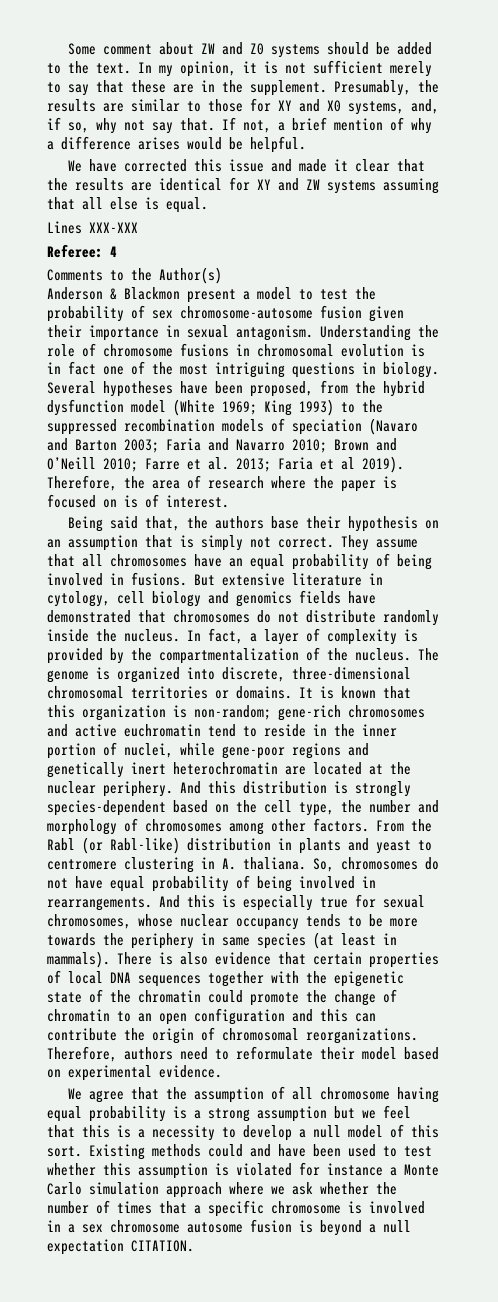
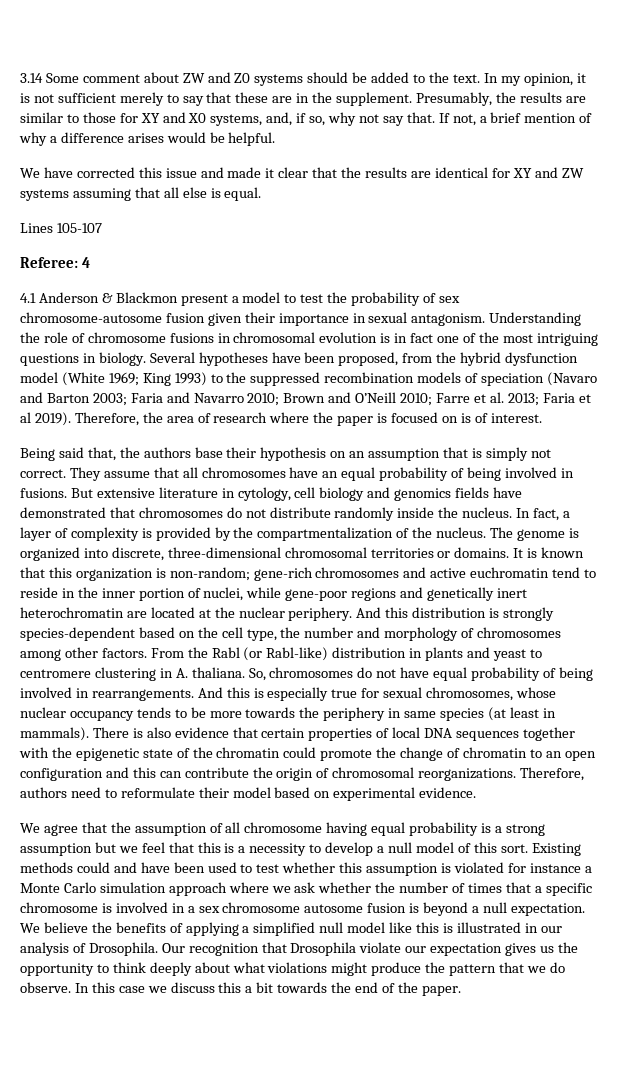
(68, 49) none -> [20,73,43,83] 3.14
[89,222,138,233] XXX-XXX -> [56,223,102,233] 105-107
[47,267,222,284] Comments to the Author(s) // -> [20,293,36,303] 4.1
[47,1239,194,1255] expectation CITATION. -> [510,903,585,916] [20,922,562,936] [20,942,578,956] [20,962,565,976] [20,982,461,996] expectation. We believe the benefits of applying a simplified null model like this is illustrated in our analysis of Drosophila. Our recognition that Drosophila violate our expectation gives us the opportunity to think deeply about what violations might produce the pattern that we do observe. In this case we discuss this a bit towards the end of the paper.

